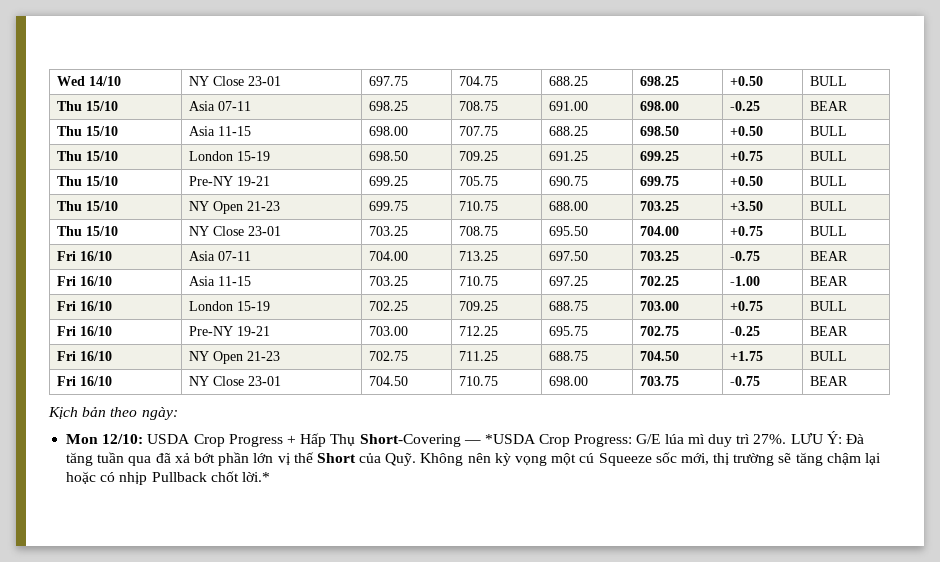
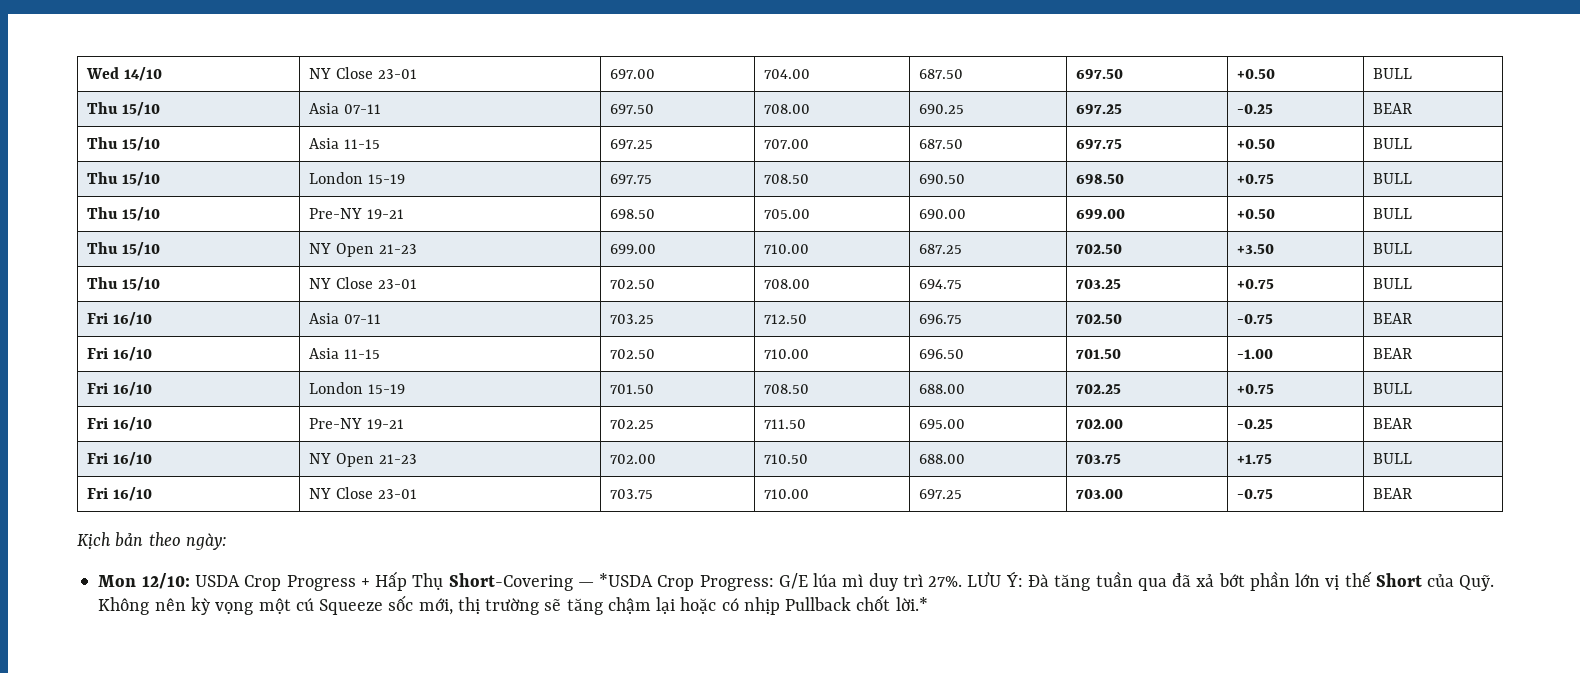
[368,76,408,86] [458,76,498,86] [548,76,588,86] [639,76,679,86] 697.75 | 704.75 | 688.25 | 698.25 -> [610,69,656,79] [764,69,811,79] [919,69,964,79] [1076,69,1124,79] 697.00 | 704.00 | 687.50 | 697.50
[368,101,408,111] [458,101,498,111] [548,101,588,111] [639,101,679,111] 698.25 | 708.75 | 691.00 | 698.00 -> [610,104,655,114] [764,104,811,114] [919,104,965,114] [1076,104,1123,114] 697.50 | 708.00 | 690.25 | 697.25
[368,126,408,136] [458,126,498,136] [548,126,588,136] [639,126,679,136] 698.00 | 707.75 | 688.25 | 698.50 -> [610,139,654,149] [764,139,810,149] [919,139,964,149] [1076,139,1123,149] 697.25 | 707.00 | 687.50 | 697.75
[368,151,408,161] [458,151,498,161] [548,151,588,161] [639,151,679,161] 698.50 | 709.25 | 691.25 | 699.25 -> [610,174,653,184] [764,174,810,184] [919,174,966,184] [1076,174,1125,184] 697.75 | 708.50 | 690.50 | 698.50
[368,176,408,186] [458,176,498,186] [548,176,588,186] [639,176,679,186] 699.25 | 705.75 | 690.75 | 699.75 -> [610,209,656,219] [764,209,811,219] [919,209,967,219] [1076,209,1126,219] 698.50 | 705.00 | 690.00 | 699.00
[368,201,408,211] [458,201,498,211] [548,201,588,211] [639,201,679,211] 699.75 | 710.75 | 688.00 | 703.25 -> [610,244,657,254] [764,244,810,254] [919,244,963,254] [1076,244,1123,254] 699.00 | 710.00 | 687.25 | 702.50
[368,226,408,236] [458,226,498,236] [548,226,588,236] [639,226,679,236] 703.25 | 708.75 | 695.50 | 704.00 -> [610,279,656,289] [764,279,811,289] [919,279,963,289] [1076,279,1122,289] 702.50 | 708.00 | 694.75 | 703.25
[368,251,408,261] [458,251,498,261] [548,251,588,261] [639,251,679,261] 704.00 | 713.25 | 697.50 | 703.25 -> [610,314,655,324] [764,314,808,324] [919,314,963,324] [1076,314,1123,324] 703.25 | 712.50 | 696.75 | 702.50
[368,276,408,286] [458,276,498,286] [548,276,588,286] [639,276,679,286] 703.25 | 710.75 | 697.25 | 702.25 -> [610,349,656,359] [764,349,810,359] [919,349,965,359] [1076,349,1122,359] 702.50 | 710.00 | 696.50 | 701.50
[368,301,408,311] [458,301,498,311] [548,301,588,311] [639,301,679,311] 702.25 | 709.25 | 688.75 | 703.00 -> [610,384,655,394] [764,384,810,394] [919,384,966,394] [1076,384,1122,394] 701.50 | 708.50 | 688.00 | 702.25
[368,326,408,336] [458,326,498,336] [548,326,588,336] [639,326,679,336] 703.00 | 712.25 | 695.75 | 702.75 -> [610,419,655,429] [764,419,807,429] [919,419,966,429] [1076,419,1124,429] 702.25 | 711.50 | 695.00 | 702.00
[368,351,408,361] [458,351,498,361] [548,351,588,361] [639,351,679,361] 702.75 | 711.25 | 688.75 | 704.50 -> [610,454,657,464] [764,454,809,464] [919,454,966,464] [1076,454,1122,464] 702.00 | 710.50 | 688.00 | 703.75
[368,376,408,386] [458,376,498,386] [548,376,588,386] [639,376,679,386] 704.50 | 710.75 | 698.00 | 703.75 -> [610,489,654,499] [764,489,810,499] [919,489,963,499] [1076,489,1124,499] 703.75 | 710.00 | 697.25 | 703.00

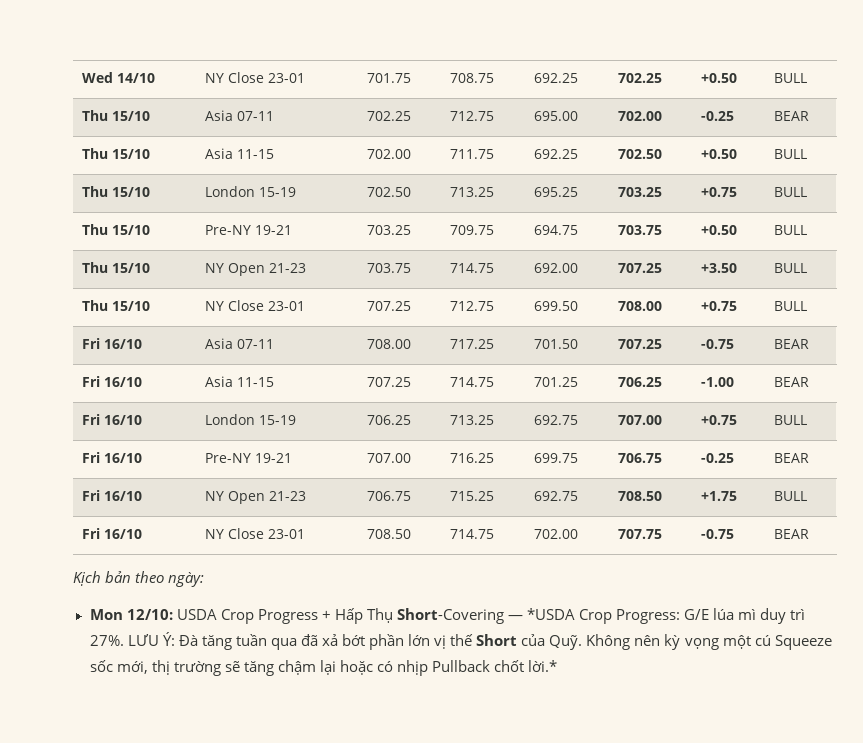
[610,69,656,79] [764,69,811,79] [919,69,964,79] [1076,69,1124,79] 697.00 | 704.00 | 687.50 | 697.50 -> [366,73,411,83] [449,73,494,83] [533,73,578,83] [617,73,662,83] 701.75 | 708.75 | 692.25 | 702.25
[610,104,655,114] [764,104,811,114] [919,104,965,114] [1076,104,1123,114] 697.50 | 708.00 | 690.25 | 697.25 -> [366,111,411,121] [449,111,494,121] [533,111,578,121] [617,111,662,121] 702.25 | 712.75 | 695.00 | 702.00
[610,139,654,149] [764,139,810,149] [919,139,964,149] [1076,139,1123,149] 697.25 | 707.00 | 687.50 | 697.75 -> [366,149,411,159] [449,149,494,159] [533,149,578,159] [617,149,662,159] 702.00 | 711.75 | 692.25 | 702.50
[610,174,653,184] [764,174,810,184] [919,174,966,184] [1076,174,1125,184] 697.75 | 708.50 | 690.50 | 698.50 -> [366,187,411,197] [449,187,494,197] [533,187,578,197] [617,187,662,197] 702.50 | 713.25 | 695.25 | 703.25
[610,209,656,219] [764,209,811,219] [919,209,967,219] [1076,209,1126,219] 698.50 | 705.00 | 690.00 | 699.00 -> [366,225,411,235] [449,225,494,235] [533,225,578,235] [617,225,662,235] 703.25 | 709.75 | 694.75 | 703.75
[610,244,657,254] [764,244,810,254] [919,244,963,254] [1076,244,1123,254] 699.00 | 710.00 | 687.25 | 702.50 -> [366,263,411,273] [449,263,494,273] [533,263,578,273] [617,263,662,273] 703.75 | 714.75 | 692.00 | 707.25
[610,279,656,289] [764,279,811,289] [919,279,963,289] [1076,279,1122,289] 702.50 | 708.00 | 694.75 | 703.25 -> [366,301,411,311] [449,301,494,311] [533,301,578,311] [617,301,662,311] 707.25 | 712.75 | 699.50 | 708.00
[610,314,655,324] [764,314,808,324] [919,314,963,324] [1076,314,1123,324] 703.25 | 712.50 | 696.75 | 702.50 -> [366,339,411,349] [449,339,494,349] [533,339,578,349] [617,339,662,349] 708.00 | 717.25 | 701.50 | 707.25
[610,349,656,359] [764,349,810,359] [919,349,965,359] [1076,349,1122,359] 702.50 | 710.00 | 696.50 | 701.50 -> [366,377,411,387] [449,377,494,387] [533,377,578,387] [617,377,662,387] 707.25 | 714.75 | 701.25 | 706.25
[610,384,655,394] [764,384,810,394] [919,384,966,394] [1076,384,1122,394] 701.50 | 708.50 | 688.00 | 702.25 -> [366,415,411,425] [449,415,494,425] [533,415,578,425] [617,415,662,425] 706.25 | 713.25 | 692.75 | 707.00
[610,419,655,429] [764,419,807,429] [919,419,966,429] [1076,419,1124,429] 702.25 | 711.50 | 695.00 | 702.00 -> [366,453,411,463] [449,453,494,463] [533,453,578,463] [617,453,662,463] 707.00 | 716.25 | 699.75 | 706.75
[610,454,657,464] [764,454,809,464] [919,454,966,464] [1076,454,1122,464] 702.00 | 710.50 | 688.00 | 703.75 -> [366,491,411,501] [449,491,494,501] [533,491,578,501] [617,491,662,501] 706.75 | 715.25 | 692.75 | 708.50
[610,489,654,499] [764,489,810,499] [919,489,963,499] [1076,489,1124,499] 703.75 | 710.00 | 697.25 | 703.00 -> [366,529,411,539] [449,529,494,539] [533,529,578,539] [617,529,662,539] 708.50 | 714.75 | 702.00 | 707.75

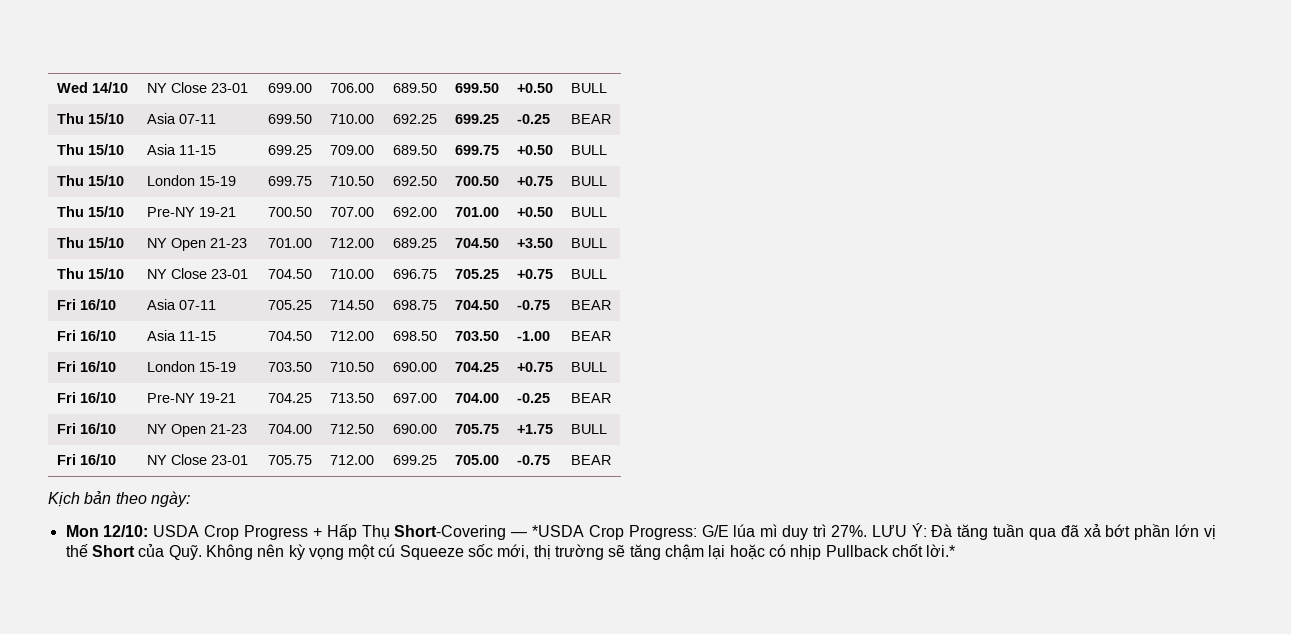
[366,73,411,83] [449,73,494,83] [533,73,578,83] [617,73,662,83] 701.75 | 708.75 | 692.25 | 702.25 -> [267,83,312,93] [329,83,374,93] [392,83,437,93] [454,83,499,93] 699.00 | 706.00 | 689.50 | 699.50
[366,111,411,121] [449,111,494,121] [533,111,578,121] [617,111,662,121] 702.25 | 712.75 | 695.00 | 702.00 -> [267,114,312,124] [329,114,374,124] [392,114,437,124] [454,114,499,124] 699.50 | 710.00 | 692.25 | 699.25
[366,149,411,159] [449,149,494,159] [533,149,578,159] [617,149,662,159] 702.00 | 711.75 | 692.25 | 702.50 -> [267,145,312,155] [329,145,374,155] [392,145,437,155] [454,145,499,155] 699.25 | 709.00 | 689.50 | 699.75
[366,187,411,197] [449,187,494,197] [533,187,578,197] [617,187,662,197] 702.50 | 713.25 | 695.25 | 703.25 -> [267,176,312,186] [329,176,374,186] [392,176,437,186] [454,176,499,186] 699.75 | 710.50 | 692.50 | 700.50
[366,225,411,235] [449,225,494,235] [533,225,578,235] [617,225,662,235] 703.25 | 709.75 | 694.75 | 703.75 -> [267,207,312,217] [329,207,374,217] [392,207,437,217] [454,207,499,217] 700.50 | 707.00 | 692.00 | 701.00
[366,263,411,273] [449,263,494,273] [533,263,578,273] [617,263,662,273] 703.75 | 714.75 | 692.00 | 707.25 -> [267,238,312,248] [329,238,374,248] [392,238,437,248] [454,238,499,248] 701.00 | 712.00 | 689.25 | 704.50
[366,301,411,311] [449,301,494,311] [533,301,578,311] [617,301,662,311] 707.25 | 712.75 | 699.50 | 708.00 -> [267,269,312,279] [329,269,374,279] [392,269,437,279] [454,269,499,279] 704.50 | 710.00 | 696.75 | 705.25
[366,339,411,349] [449,339,494,349] [533,339,578,349] [617,339,662,349] 708.00 | 717.25 | 701.50 | 707.25 -> [267,300,312,310] [329,300,374,310] [392,300,437,310] [454,300,499,310] 705.25 | 714.50 | 698.75 | 704.50
[366,377,411,387] [449,377,494,387] [533,377,578,387] [617,377,662,387] 707.25 | 714.75 | 701.25 | 706.25 -> [267,331,312,341] [329,331,374,341] [392,331,437,341] [454,331,499,341] 704.50 | 712.00 | 698.50 | 703.50
[366,415,411,425] [449,415,494,425] [533,415,578,425] [617,415,662,425] 706.25 | 713.25 | 692.75 | 707.00 -> [267,362,312,372] [329,362,374,372] [392,362,437,372] [454,362,499,372] 703.50 | 710.50 | 690.00 | 704.25
[366,453,411,463] [449,453,494,463] [533,453,578,463] [617,453,662,463] 707.00 | 716.25 | 699.75 | 706.75 -> [267,393,312,403] [329,393,374,403] [392,393,437,403] [454,393,499,403] 704.25 | 713.50 | 697.00 | 704.00
[366,491,411,501] [449,491,494,501] [533,491,578,501] [617,491,662,501] 706.75 | 715.25 | 692.75 | 708.50 -> [267,424,312,434] [329,424,374,434] [392,424,437,434] [454,424,499,434] 704.00 | 712.50 | 690.00 | 705.75
[366,529,411,539] [449,529,494,539] [533,529,578,539] [617,529,662,539] 708.50 | 714.75 | 702.00 | 707.75 -> [267,455,312,465] [329,455,374,465] [392,455,437,465] [454,455,499,465] 705.75 | 712.00 | 699.25 | 705.00

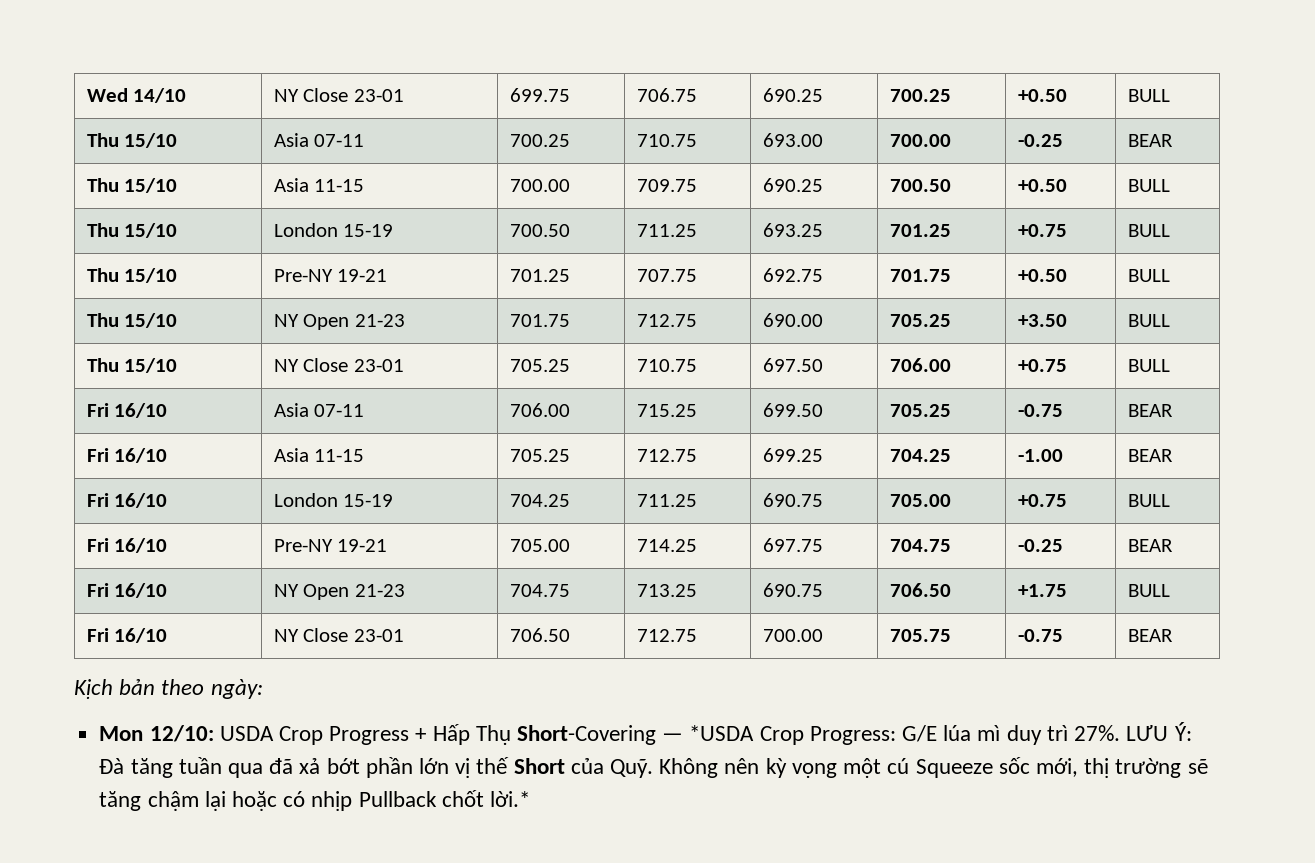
[267,83,312,93] [329,83,374,93] [392,83,437,93] [454,83,499,93] 699.00 | 706.00 | 689.50 | 699.50 -> [509,88,570,102] [636,88,697,102] [762,88,823,102] [889,89,951,102] 699.75 | 706.75 | 690.25 | 700.25
[267,114,312,124] [329,114,374,124] [392,114,437,124] [454,114,499,124] 699.50 | 710.00 | 692.25 | 699.25 -> [509,134,570,147] [636,134,697,147] [762,133,823,147] [889,134,951,147] 700.25 | 710.75 | 693.00 | 700.00
[267,145,312,155] [329,145,374,155] [392,145,437,155] [454,145,499,155] 699.25 | 709.00 | 689.50 | 699.75 -> [509,179,570,192] [636,179,697,192] [762,178,823,192] [889,179,951,192] 700.00 | 709.75 | 690.25 | 700.50
[267,176,312,186] [329,176,374,186] [392,176,437,186] [454,176,499,186] 699.75 | 710.50 | 692.50 | 700.50 -> [509,224,570,237] [636,224,697,237] [762,223,823,237] [889,224,951,237] 700.50 | 711.25 | 693.25 | 701.25
[267,207,312,217] [329,207,374,217] [392,207,437,217] [454,207,499,217] 700.50 | 707.00 | 692.00 | 701.00 -> [509,269,570,282] [636,269,697,282] [762,268,823,282] [889,269,951,282] 701.25 | 707.75 | 692.75 | 701.75
[267,238,312,248] [329,238,374,248] [392,238,437,248] [454,238,499,248] 701.00 | 712.00 | 689.25 | 704.50 -> [509,314,570,327] [636,314,697,327] [762,313,823,327] [889,314,951,327] 701.75 | 712.75 | 690.00 | 705.25
[267,269,312,279] [329,269,374,279] [392,269,437,279] [454,269,499,279] 704.50 | 710.00 | 696.75 | 705.25 -> [509,359,570,372] [636,359,697,372] [762,358,823,372] [889,358,951,372] 705.25 | 710.75 | 697.50 | 706.00
[267,300,312,310] [329,300,374,310] [392,300,437,310] [454,300,499,310] 705.25 | 714.50 | 698.75 | 704.50 -> [509,403,570,417] [636,404,697,417] [762,403,823,417] [889,404,951,417] 706.00 | 715.25 | 699.50 | 705.25
[267,331,312,341] [329,331,374,341] [392,331,437,341] [454,331,499,341] 704.50 | 712.00 | 698.50 | 703.50 -> [509,449,570,462] [636,449,697,462] [762,448,823,462] [889,449,951,462] 705.25 | 712.75 | 699.25 | 704.25
[267,362,312,372] [329,362,374,372] [392,362,437,372] [454,362,499,372] 703.50 | 710.50 | 690.00 | 704.25 -> [509,494,570,507] [636,494,697,507] [762,493,823,507] [889,494,951,507] 704.25 | 711.25 | 690.75 | 705.00
[267,393,312,403] [329,393,374,403] [392,393,437,403] [454,393,499,403] 704.25 | 713.50 | 697.00 | 704.00 -> [509,539,570,552] [636,539,697,552] [762,538,823,552] [889,539,951,552] 705.00 | 714.25 | 697.75 | 704.75
[267,424,312,434] [329,424,374,434] [392,424,437,434] [454,424,499,434] 704.00 | 712.50 | 690.00 | 705.75 -> [509,584,570,597] [636,584,697,597] [762,583,823,597] [889,583,951,597] 704.75 | 713.25 | 690.75 | 706.50
[267,455,312,465] [329,455,374,465] [392,455,437,465] [454,455,499,465] 705.75 | 712.00 | 699.25 | 705.00 -> [509,628,570,642] [636,629,697,642] [762,629,823,642] [889,629,951,642] 706.50 | 712.75 | 700.00 | 705.75

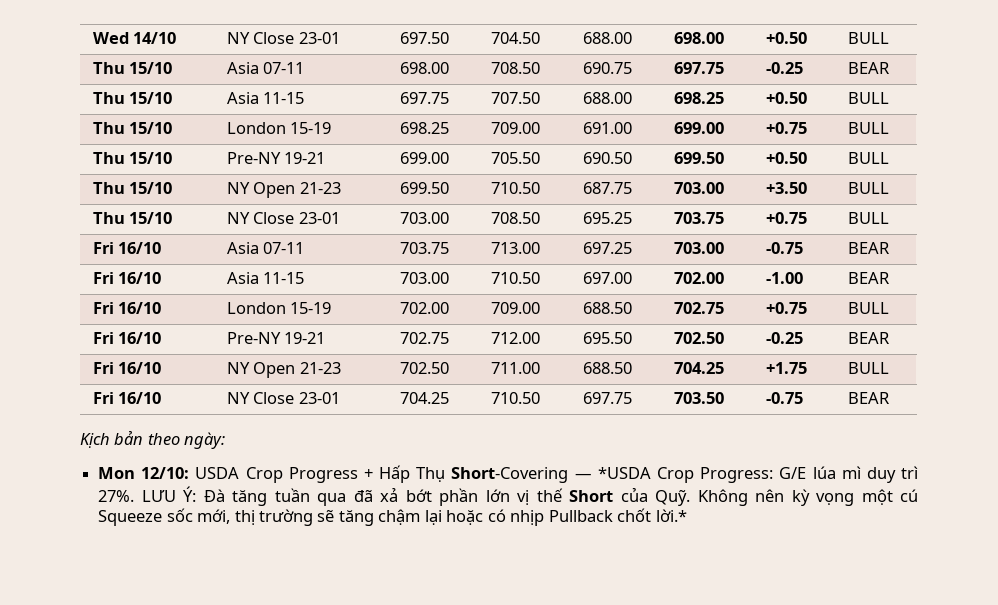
[509,88,570,102] [636,88,697,102] [762,88,823,102] [889,89,951,102] 699.75 | 706.75 | 690.25 | 700.25 -> [399,32,449,44] [490,32,540,44] [582,32,632,44] [673,32,724,44] 697.50 | 704.50 | 688.00 | 698.00
[509,134,570,147] [636,134,697,147] [762,133,823,147] [889,134,951,147] 700.25 | 710.75 | 693.00 | 700.00 -> [399,62,449,74] [490,62,540,74] [582,62,632,74] [673,62,724,74] 698.00 | 708.50 | 690.75 | 697.75
[509,179,570,192] [636,179,697,192] [762,178,823,192] [889,179,951,192] 700.00 | 709.75 | 690.25 | 700.50 -> [399,92,449,104] [490,92,540,104] [582,92,632,104] [673,92,724,104] 697.75 | 707.50 | 688.00 | 698.25
[509,224,570,237] [636,224,697,237] [762,223,823,237] [889,224,951,237] 700.50 | 711.25 | 693.25 | 701.25 -> [399,122,449,134] [490,122,540,134] [582,122,632,134] [673,122,724,134] 698.25 | 709.00 | 691.00 | 699.00
[509,269,570,282] [636,269,697,282] [762,268,823,282] [889,269,951,282] 701.25 | 707.75 | 692.75 | 701.75 -> [399,152,449,164] [490,152,540,164] [582,152,632,164] [673,152,724,164] 699.00 | 705.50 | 690.50 | 699.50
[509,314,570,327] [636,314,697,327] [762,313,823,327] [889,314,951,327] 701.75 | 712.75 | 690.00 | 705.25 -> [399,182,449,194] [490,182,540,194] [582,182,632,194] [673,182,724,194] 699.50 | 710.50 | 687.75 | 703.00
[509,359,570,372] [636,359,697,372] [762,358,823,372] [889,358,951,372] 705.25 | 710.75 | 697.50 | 706.00 -> [399,212,449,224] [490,212,540,224] [582,212,632,224] [673,212,724,224] 703.00 | 708.50 | 695.25 | 703.75
[509,403,570,417] [636,404,697,417] [762,403,823,417] [889,404,951,417] 706.00 | 715.25 | 699.50 | 705.25 -> [399,242,449,254] [490,242,540,254] [582,242,632,254] [673,242,724,254] 703.75 | 713.00 | 697.25 | 703.00
[509,449,570,462] [636,449,697,462] [762,448,823,462] [889,449,951,462] 705.25 | 712.75 | 699.25 | 704.25 -> [399,272,449,284] [490,272,540,284] [582,272,632,284] [673,272,724,284] 703.00 | 710.50 | 697.00 | 702.00
[509,494,570,507] [636,494,697,507] [762,493,823,507] [889,494,951,507] 704.25 | 711.25 | 690.75 | 705.00 -> [399,302,449,314] [490,302,540,314] [582,302,632,314] [673,302,724,314] 702.00 | 709.00 | 688.50 | 702.75
[509,539,570,552] [636,539,697,552] [762,538,823,552] [889,539,951,552] 705.00 | 714.25 | 697.75 | 704.75 -> [399,332,449,344] [490,332,540,344] [582,332,632,344] [673,332,724,344] 702.75 | 712.00 | 695.50 | 702.50
[509,584,570,597] [636,584,697,597] [762,583,823,597] [889,583,951,597] 704.75 | 713.25 | 690.75 | 706.50 -> [399,362,449,374] [490,362,540,374] [582,362,632,374] [673,362,724,374] 702.50 | 711.00 | 688.50 | 704.25
[509,628,570,642] [636,629,697,642] [762,629,823,642] [889,629,951,642] 706.50 | 712.75 | 700.00 | 705.75 -> [399,392,449,404] [490,392,540,404] [582,392,632,404] [673,392,724,404] 704.25 | 710.50 | 697.75 | 703.50

